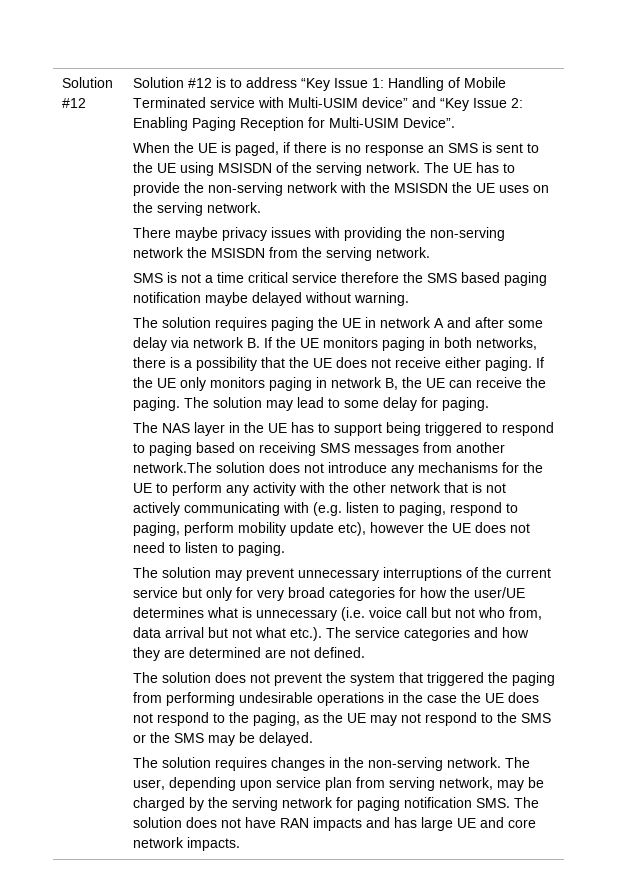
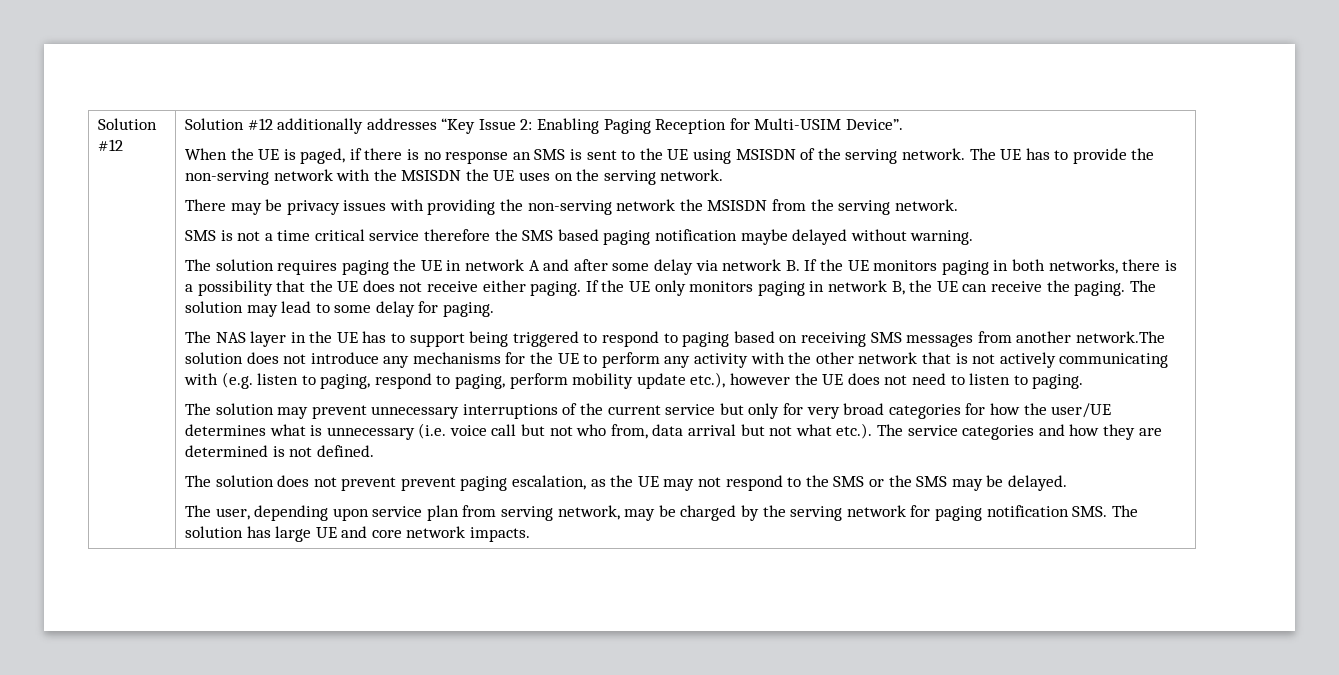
[215,77,506,91] [132,97,436,108] is to address “Key Issue 1: Handling of Mobile Terminated service with Multi-USIM device” and -> [277,118,437,134] additionally addresses
[174,227,218,241] maybe -> [230,199,283,215] may be
[337,522,366,536] etc), -> [690,372,726,388] etc.),
[264,649,286,658] are -> [272,446,285,457] is
[325,672,555,686] [132,692,539,706] [132,712,300,726] the system that triggered the paging from performing undesirable operations in the case the UE does not respond to the paging, -> [400,475,587,491] prevent paging escalation,
[161,757,530,771] solution requires changes in the non-serving network. The -> (211, 511) none
[185,817,390,831] does not have RAN impacts and -> (243, 532) none

